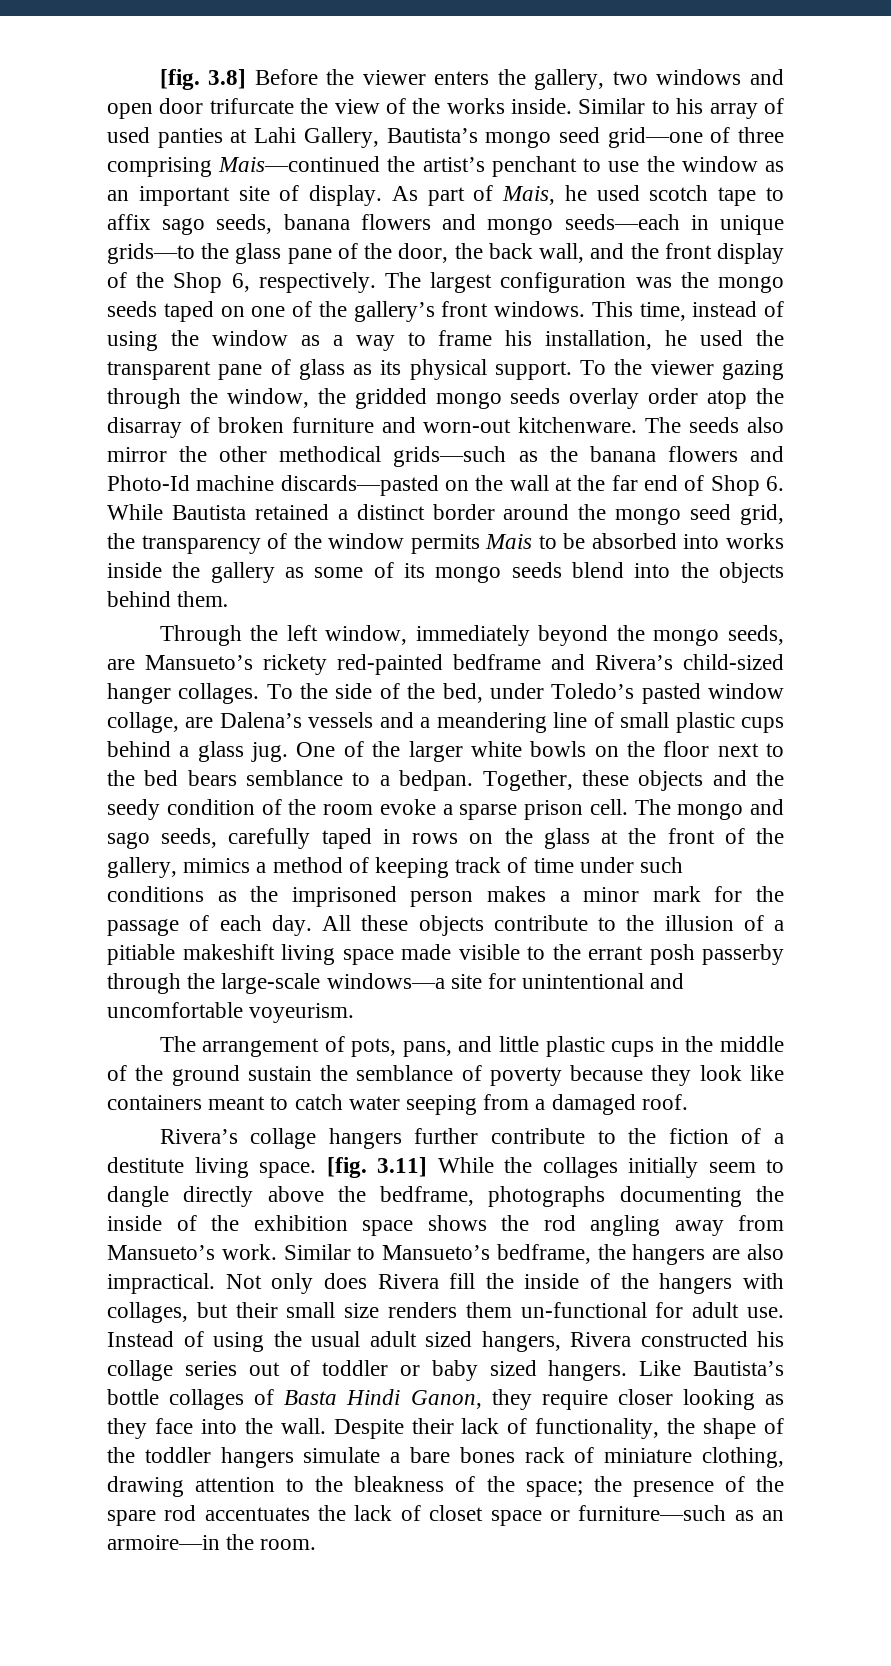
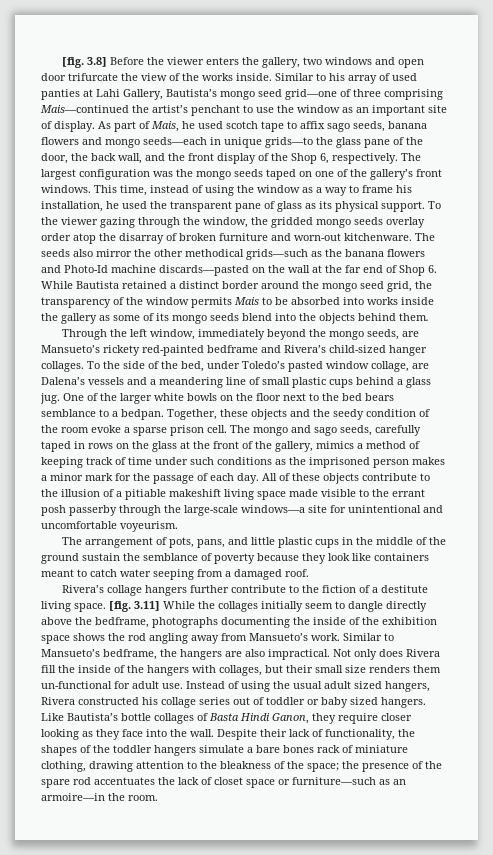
(351, 923) none -> [279,473,290,481] of
[703,1418,757,1439] shape -> [41,745,77,756] shapes

